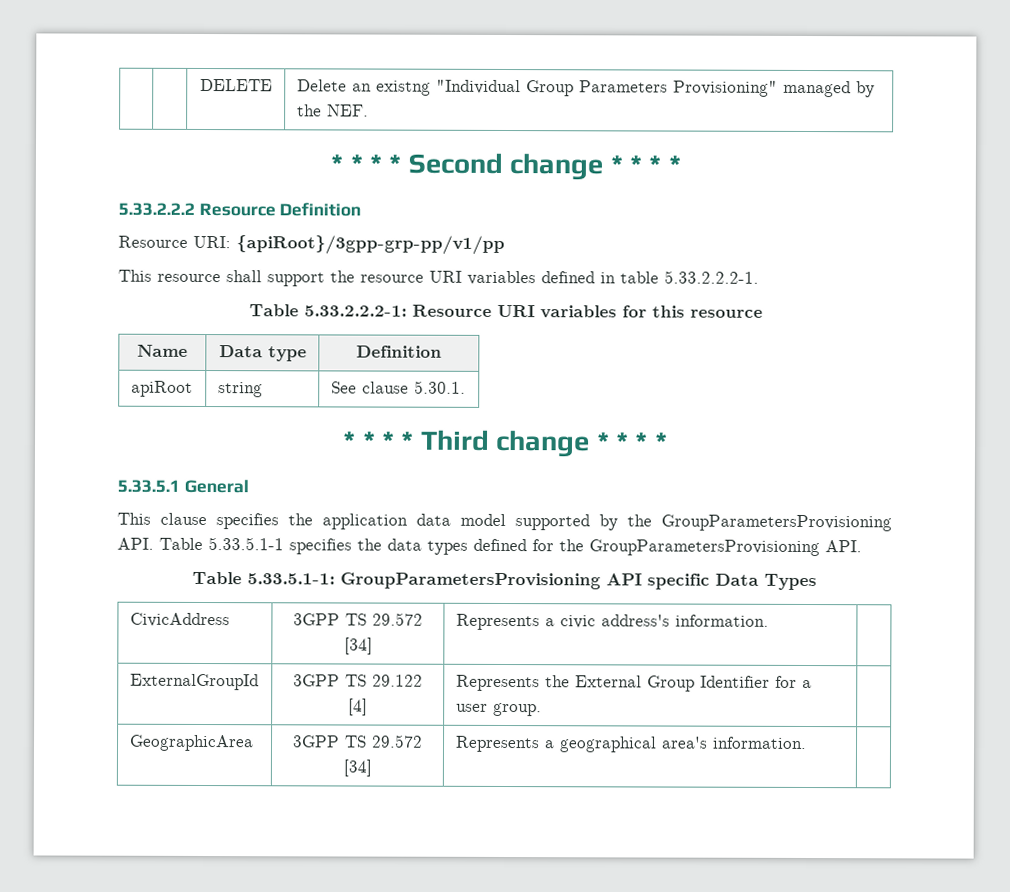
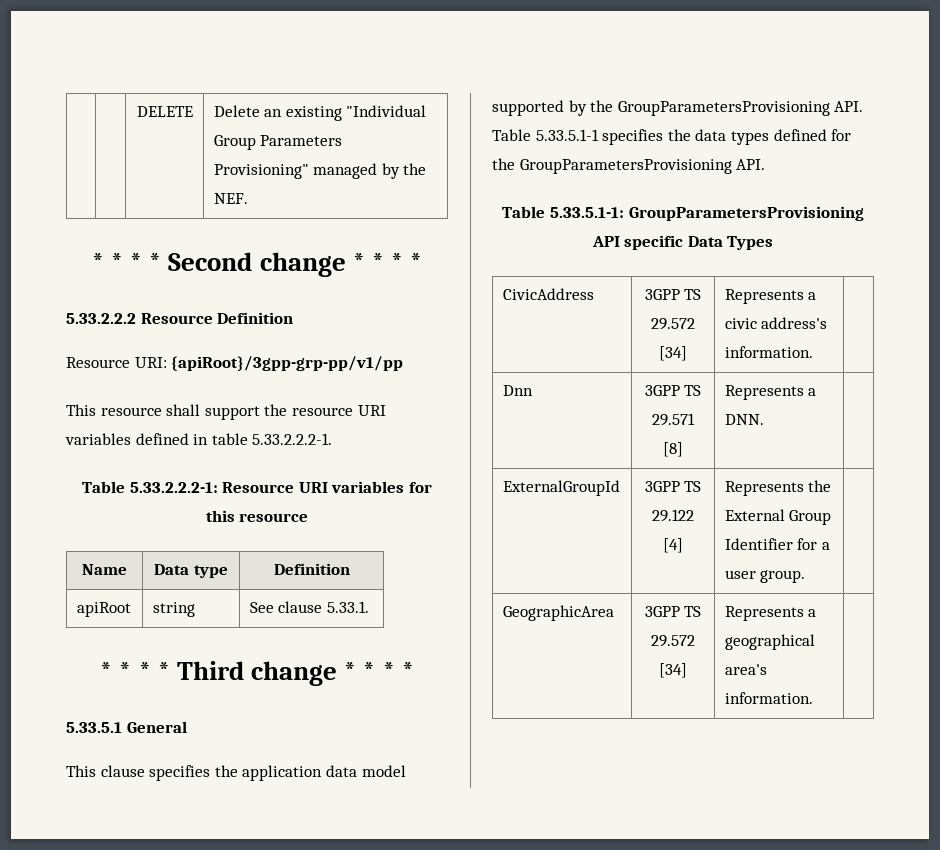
[375,80,431,96] existng -> [285,106,342,121] existing
[413,380,466,394] 5.30.1. -> [326,601,369,613] 5.33.1.
(769, 620) none -> [502,385,533,396] [644,385,702,396] [652,413,695,426] [663,442,683,457] [724,385,817,400] [724,414,764,425] // Dnn | 3GPP TS 29.571 [8] | Represents a DNN. |

